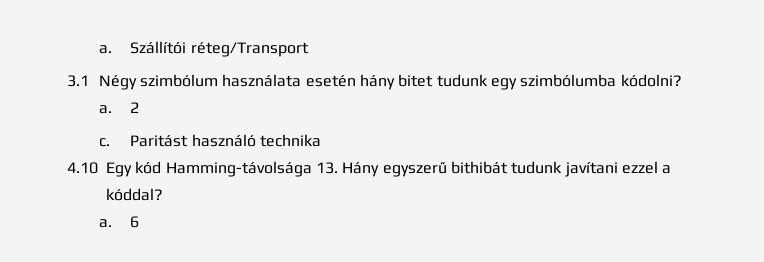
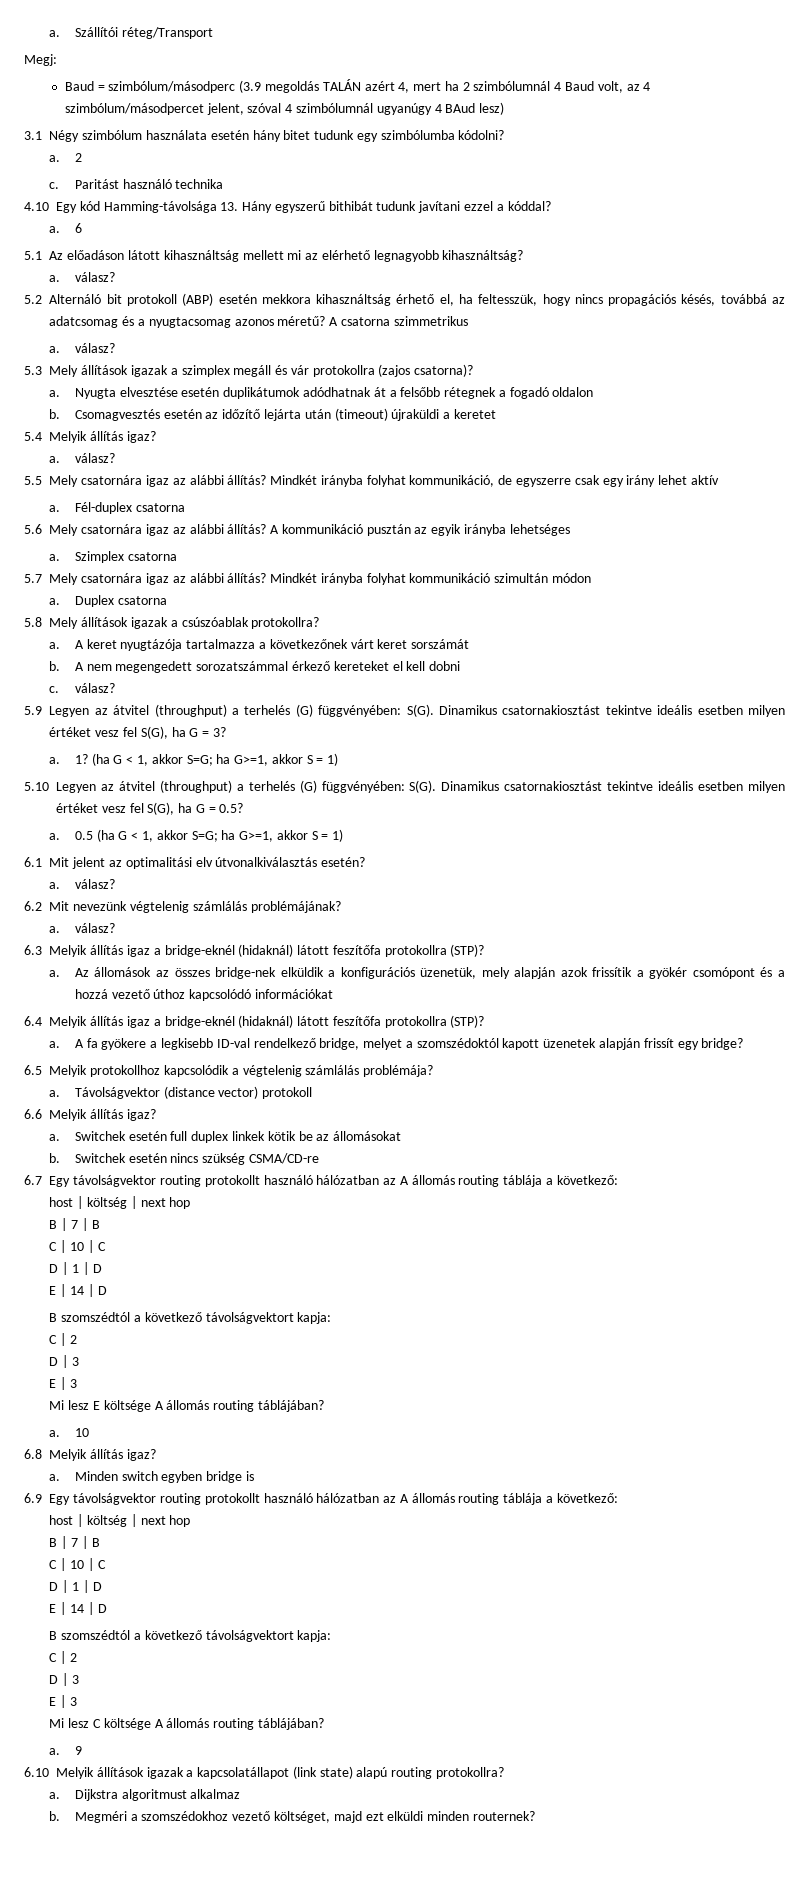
(309, 49) none -> [24,54,57,66] [64,79,651,93] [64,102,505,115] // Megj: // Baud = szimbólum/másodperc (3.9 megoldás TALÁN azért 4, mert ha 2 szimbólumnál 4 Baud volt, az 4 szimbólum/másodpercet jelent, szóval 4 szimbólumnál ugyanúgy 4 BAud lesz)
(140, 222) none -> [24,250,524,262] [49,272,115,282] [24,293,785,306] [49,316,468,328] [49,343,115,353] [24,364,474,377] [49,387,594,399] [49,408,496,421] [24,431,157,443] [49,453,115,463] [24,475,719,487] [49,502,185,514] [24,524,570,536] [49,551,177,563] [24,573,592,585] [49,595,167,607] [24,617,320,629] [49,639,470,651] [49,661,461,673] [49,683,115,693] [24,704,785,717] [49,726,226,739] [49,753,339,766] [24,780,786,793] [56,802,244,815] [49,829,344,842] [24,857,366,869] [49,879,115,889] [24,901,341,913] [49,923,115,933] [24,944,485,957] [49,967,786,979] [74,989,334,1001] [24,1015,485,1028] [49,1038,744,1050] [24,1065,434,1077] [49,1086,313,1099] [24,1109,157,1121] [49,1131,402,1143] [49,1153,320,1165] [24,1175,618,1187] [49,1196,191,1209] [49,1218,100,1231] [49,1240,106,1253] [49,1262,102,1275] [49,1284,107,1297] [49,1312,332,1324] [49,1333,78,1346] [49,1355,80,1368] [49,1377,78,1390] [49,1400,324,1412] [49,1428,89,1437] [24,1449,157,1461] [49,1471,255,1483] [24,1493,618,1505] [49,1514,191,1527] [49,1536,100,1549] [49,1558,106,1571] [49,1580,102,1593] [49,1602,107,1615] [49,1630,332,1642] [49,1651,78,1664] [49,1673,80,1686] [49,1695,78,1708] [49,1718,324,1730] [49,1746,82,1755] [24,1766,505,1779] [49,1789,241,1801] [49,1811,535,1823] // 5.1 Az előadáson látott kihasználtság mellett mi az elérhető legnagyobb kihasználtság? // a. válasz? // 5.2 Alternáló bit protokoll (ABP) esetén mekkora kihasználtság érhető el, ha feltesszük, hogy nincs propagációs késés, továbbá az adatcsomag és a nyugtacsomag azonos méretű? A csatorna szimmetrikus // a. válasz? // 5.3 Mely állítások igazak a szimplex megáll és vár protokollra (zajos csatorna)? // a. Nyugta elvesztése esetén duplikátumok adódhatnak át a felsőbb rétegnek a fogadó oldalon // b. Csomagvesztés esetén az időzítő lejárta után (timeout) újraküldi a keretet // 5.4 Melyik állítás igaz? // a. válasz? // 5.5 Mely csatornára igaz az alábbi állítás? Mindkét irányba folyhat kommunikáció, de egyszerre csak egy irány lehet aktív // a. Fél-duplex csatorna // 5.6 Mely csatornára igaz az alábbi állítás? A kommunikáció pusztán az egyik irányba lehetséges // a. Szimplex csatorna // 5.7 Mely csatornára igaz az alábbi állítás? Mindkét irányba folyhat kommunikáció szimultán módon // a. Duplex csatorna // 5.8 Mely állítások igazak a csúszóablak protokollra? // a. A keret nyugtázója tartalmazza a következőnek várt keret sorszámát // b. A nem megengedett sorozatszámmal érkező kereteket el kell dobni // c. válasz? // 5.9 Legyen az átvitel (throughput) a terhelés (G) függvényében: S(G). Dinamikus csatornakiosztást tekintve ideális esetben milyen értéket vesz fel S(G), ha G = 3? // a. 1? (ha G < 1, akkor S=G; ha G>=1, akkor S = 1) // 5.10 Legyen az átvitel (throughput) a terhelés (G) függvényében: S(G). Dinamikus csatornakiosztást tekintve ideális esetben milyen értéket vesz fel S(G), ha G = 0.5? // a. 0.5 (ha G < 1, akkor S=G; ha G>=1, akkor S = 1) // 6.1 Mit jelent az optimalitási elv útvonalkiválasztás esetén? // a. válasz? // 6.2 Mit nevezünk végtelenig számlálás problémájának? // a. válasz? // 6.3 Melyik állítás igaz a bridge-eknél (hidaknál) látott feszítőfa protokollra (STP)? // a. Az állomások az összes bridge-nek elküldik a konfigurációs üzenetük, mely alapján azok frissítik a gyökér csomópont és a hozzá vezető úthoz kapcsolódó információkat // 6.4 Melyik állítás igaz a bridge-eknél (hidaknál) látott feszítőfa protokollra (STP)? // a. A fa gyökere a legkisebb ID-val rendelkező bridge, melyet a szomszédoktól kapott üzenetek alapján frissít egy bridge? // 6.5 Melyik protokollhoz kapcsolódik a végtelenig számlálás problémája? // a. Távolságvektor (distance vector) protokoll // 6.6 Melyik állítás igaz? // a. Switchek esetén full duplex linkek kötik be az állomásokat // b. Switchek esetén nincs szükség CSMA/CD-re // 6.7 Egy távolságvektor routing protokollt használó hálózatban az A állomás routing táblája a következő: // host | költség | next hop // B | 7 | B // C | 10 | C // D | 1 | D // E | 14 | D // B szomszédtól a következő távolságvektort kapja: // C | 2 // D | 3 // E | 3 // Mi lesz E költsége A állomás routing táblájában? // a. 10 // 6.8 Melyik állítás igaz? // a. Minden switch egyben bridge is // 6.9 Egy távolságvektor routing protokollt használó hálózatban az A állomás routing táblája a következő: // host | költség | next hop // B | 7 | B // C | 10 | C // D | 1 | D // E | 14 | D // B szomszédtól a következő távolságvektort kapja: // C | 2 // D | 3 // E | 3 // Mi lesz C költsége A állomás routing táblájában? // a. 9 // 6.10 Melyik állítások igazak a kapcsolatállapot (link state) alapú routing protokollra? // a. Dijkstra algoritmust alkalmaz // b. Megméri a szomszédokhoz vezető költséget, majd ezt elküldi minden routernek?

